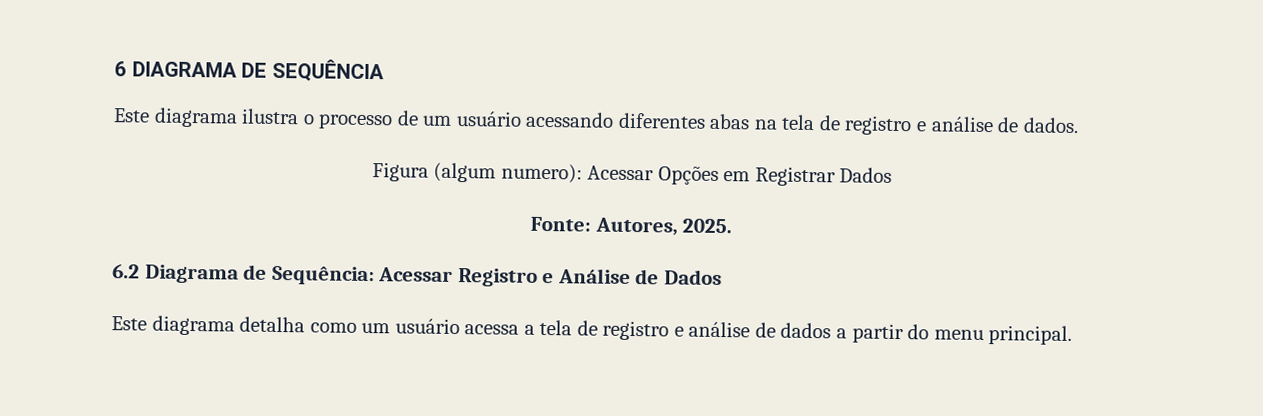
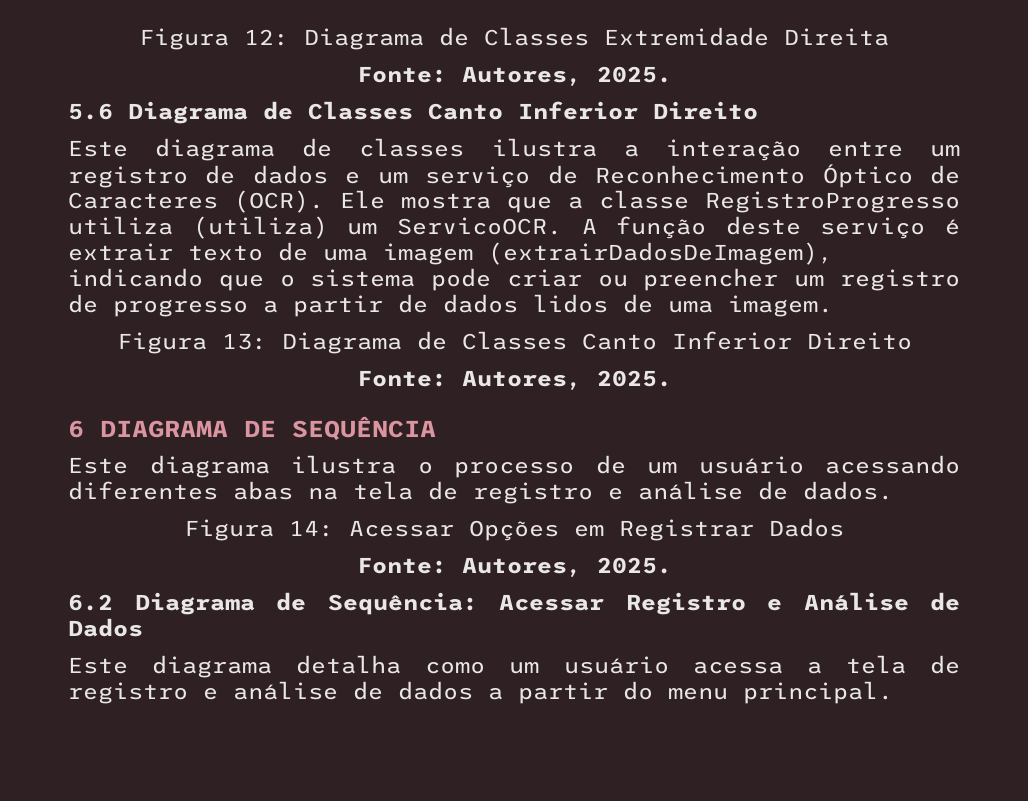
(114, 69) none -> [139,27,889,50] [356,66,672,86] [68,101,758,124] [68,138,960,161] [68,164,961,188] [68,190,960,213] [68,216,960,239] [68,242,833,265] [68,268,961,291] [68,294,833,317] [116,331,912,354] [356,370,672,390] Figura 12: Diagrama de Classes Extremidade Direita // Fonte: Autores, 2025. // 5.6 Diagrama de Classes Canto Inferior Direito // Este diagrama de classes ilustra a interação entre um registro de dados e um serviço de Reconhecimento Óptico de Caracteres (OCR). Ele mostra que a classe RegistroProgresso utiliza (utiliza) um ServicoOCR. A função deste serviço é extrair texto de uma imagem (extrairDadosDeImagem), indicando que o sistema pode criar ou preencher um registro de progresso a partir de dados lidos de uma imagem. // Figura 13: Diagrama de Classes Canto Inferior Direito // Fonte: Autores, 2025. //
[433,162,583,184] (algum numero): -> [289,520,334,537] 14:

